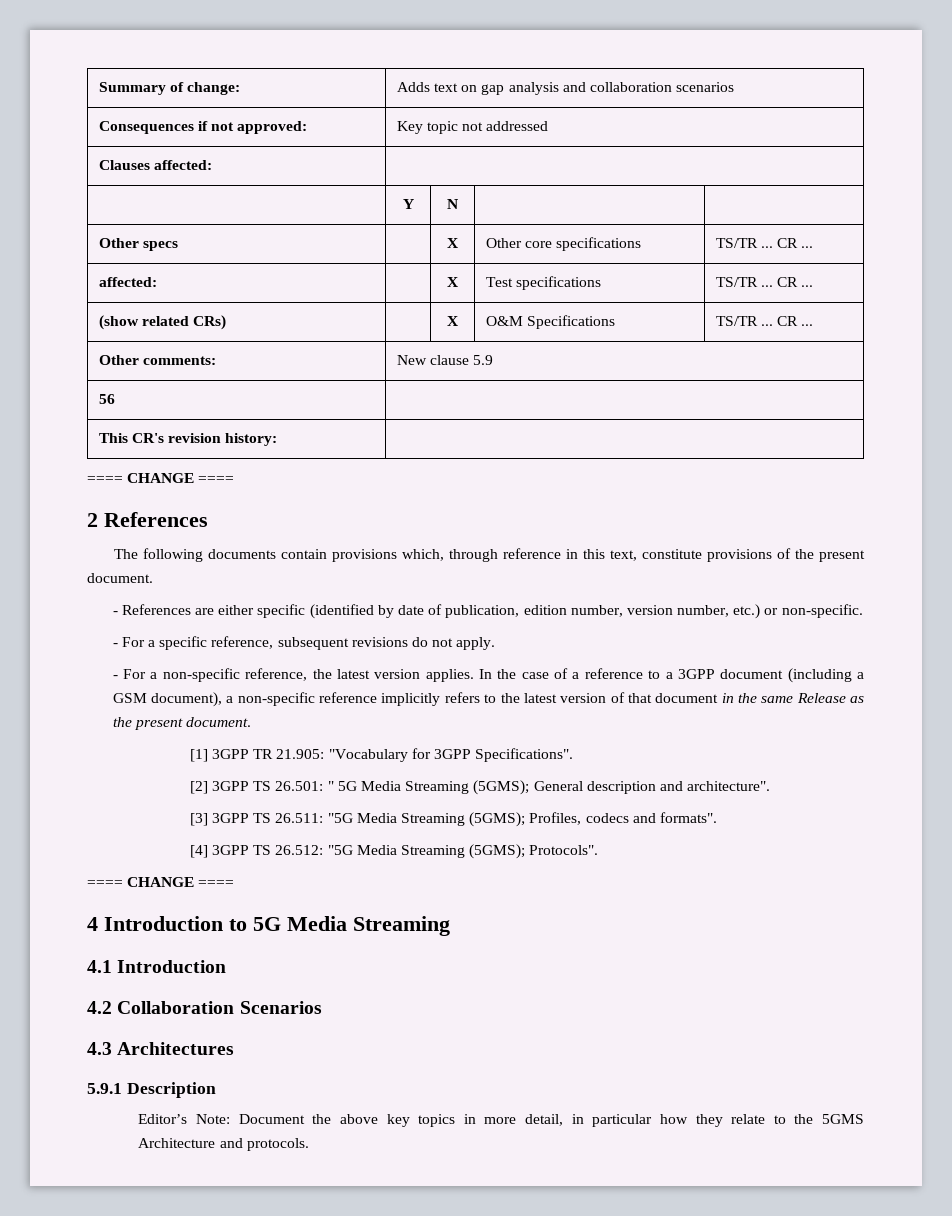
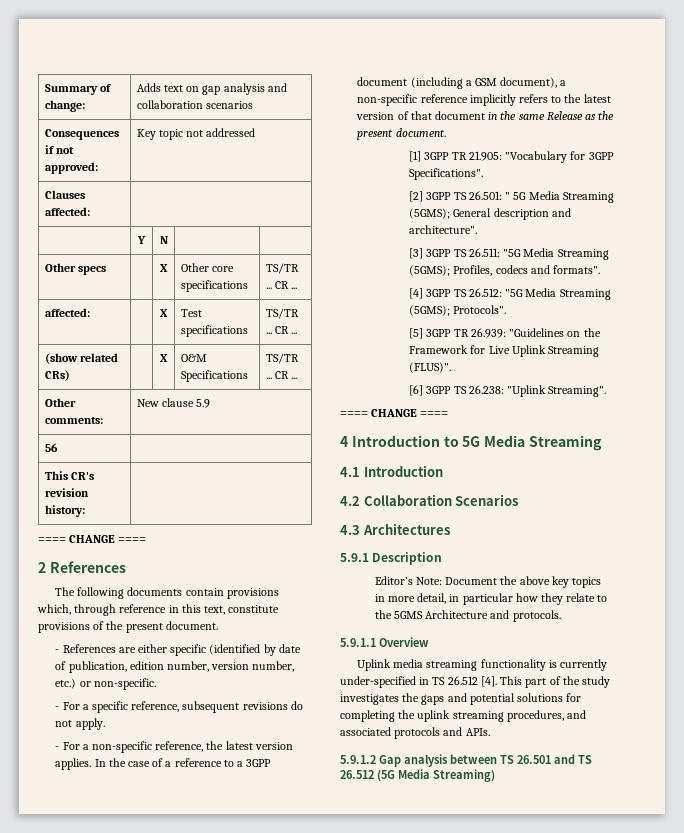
(599, 850) none -> [409,328,601,339] [409,345,600,357] [409,362,452,373] [409,385,607,397] // [5] 3GPP TR 26.939: "Guidelines on the Framework for Live Uplink Streaming (FLUS)". // [6] 3GPP TS 26.238: "Uplink Streaming".
(309, 1144) none -> [340,637,429,647] [356,659,608,671] [340,676,611,688] [340,693,582,705] [340,710,587,722] [340,727,490,739] [340,754,592,767] [340,769,495,782] // 5.9.1.1 Overview // Uplink media streaming functionality is currently under-specified in TS 26.512 [4]. This part of the study investigates the gaps and potential solutions for completing the uplink streaming procedures, and associated protocols and APIs. // 5.9.1.2 Gap analysis between TS 26.501 and TS 26.512 (5G Media Streaming)

